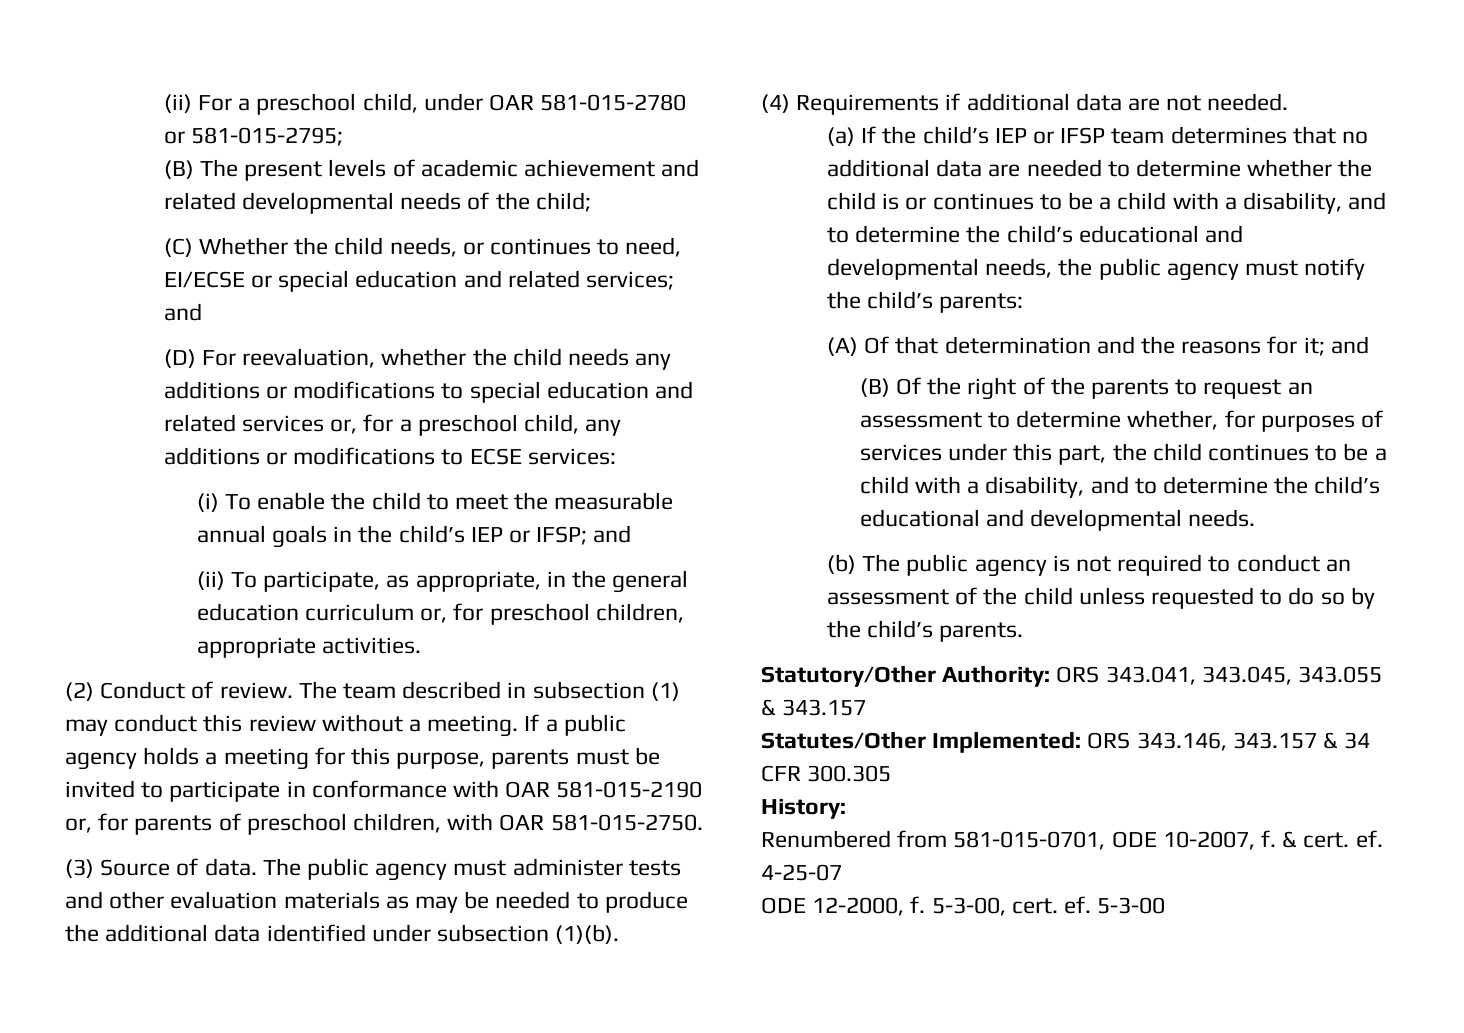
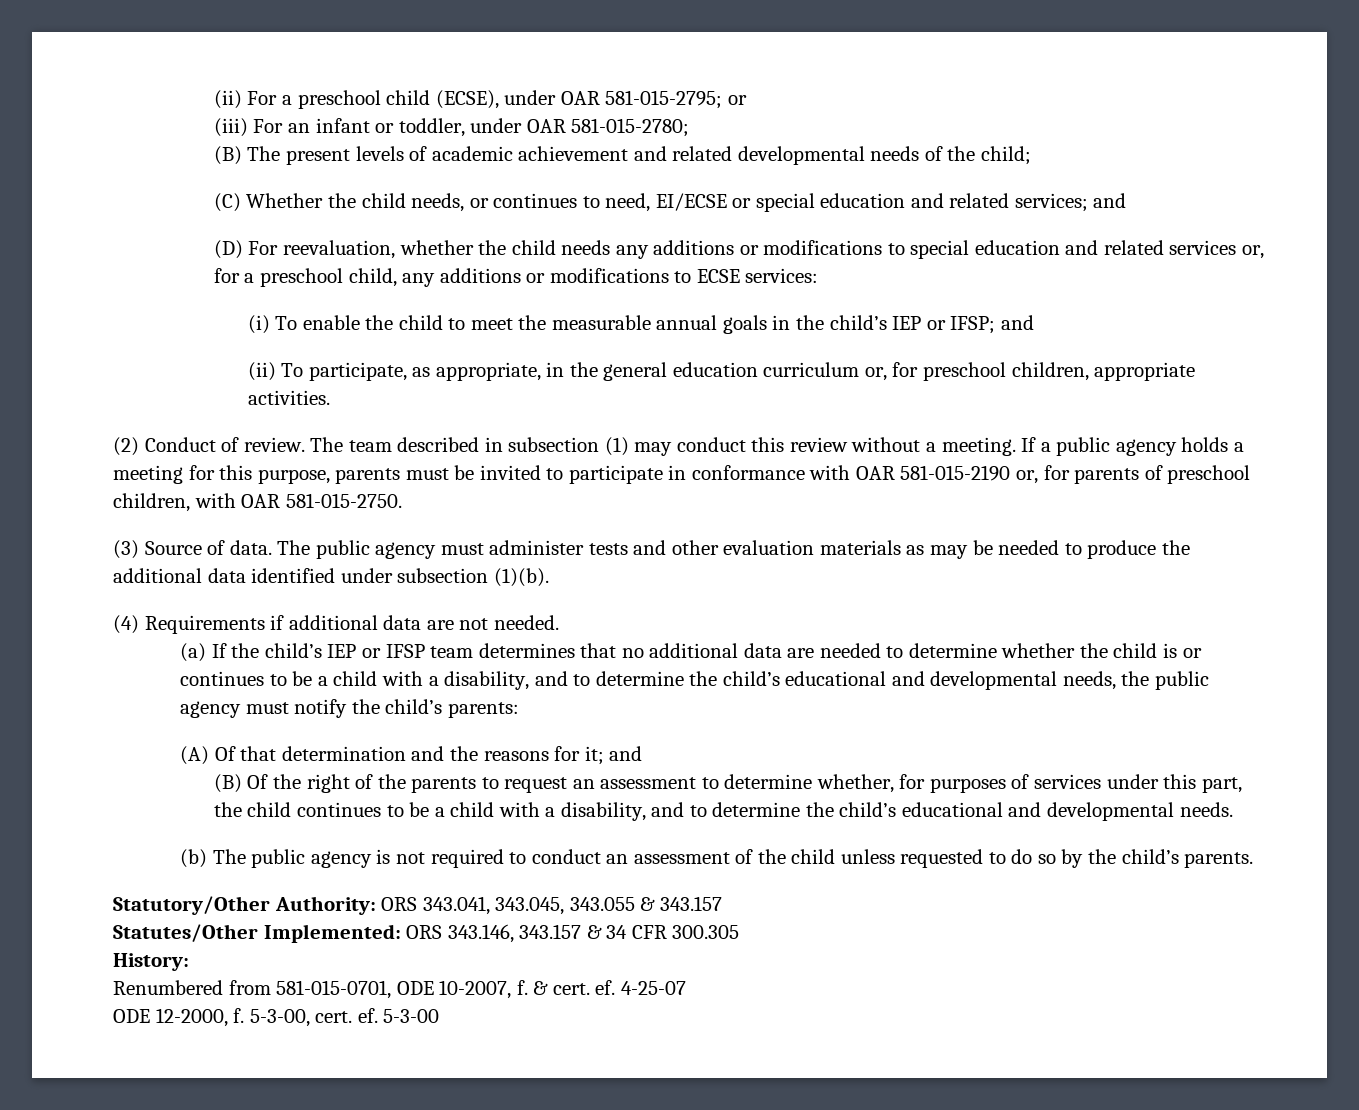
[362,93,687,113] [163,127,344,146] child, under OAR 581-015-2780 or 581-015-2795; -> [386,90,747,109] [213,118,690,137] child (ECSE), under OAR 581-015-2795; or // (iii) For an infant or toddler, under OAR 581-015-2780;

